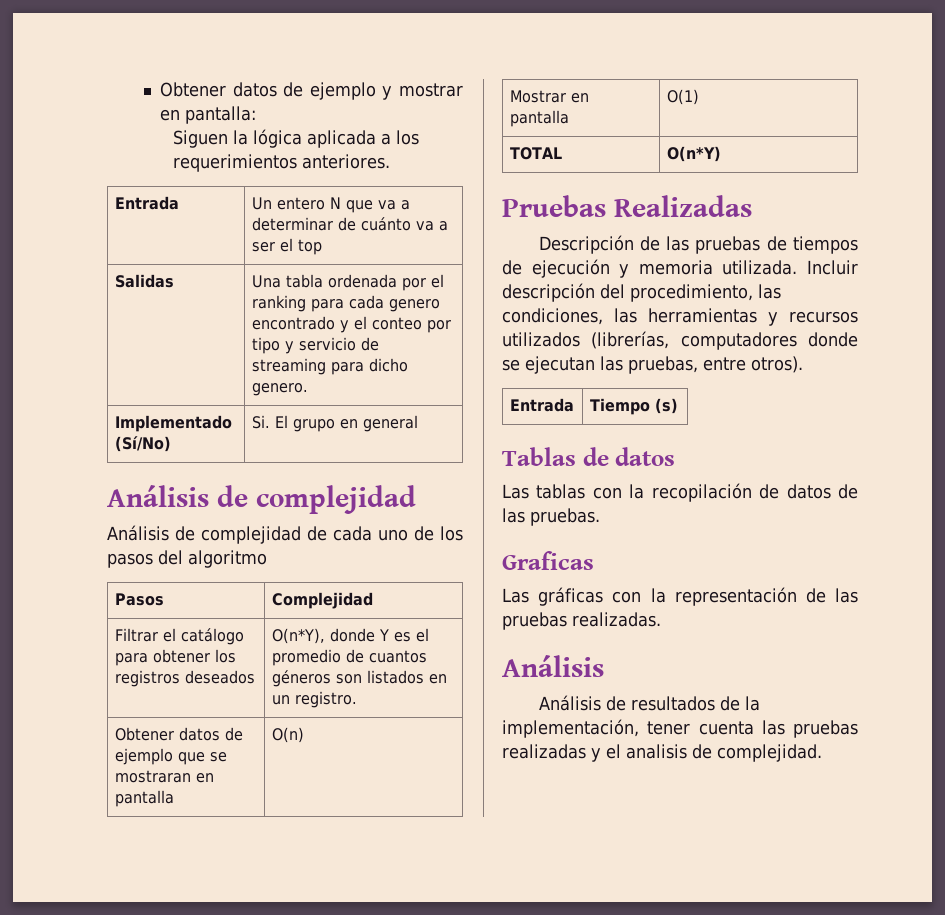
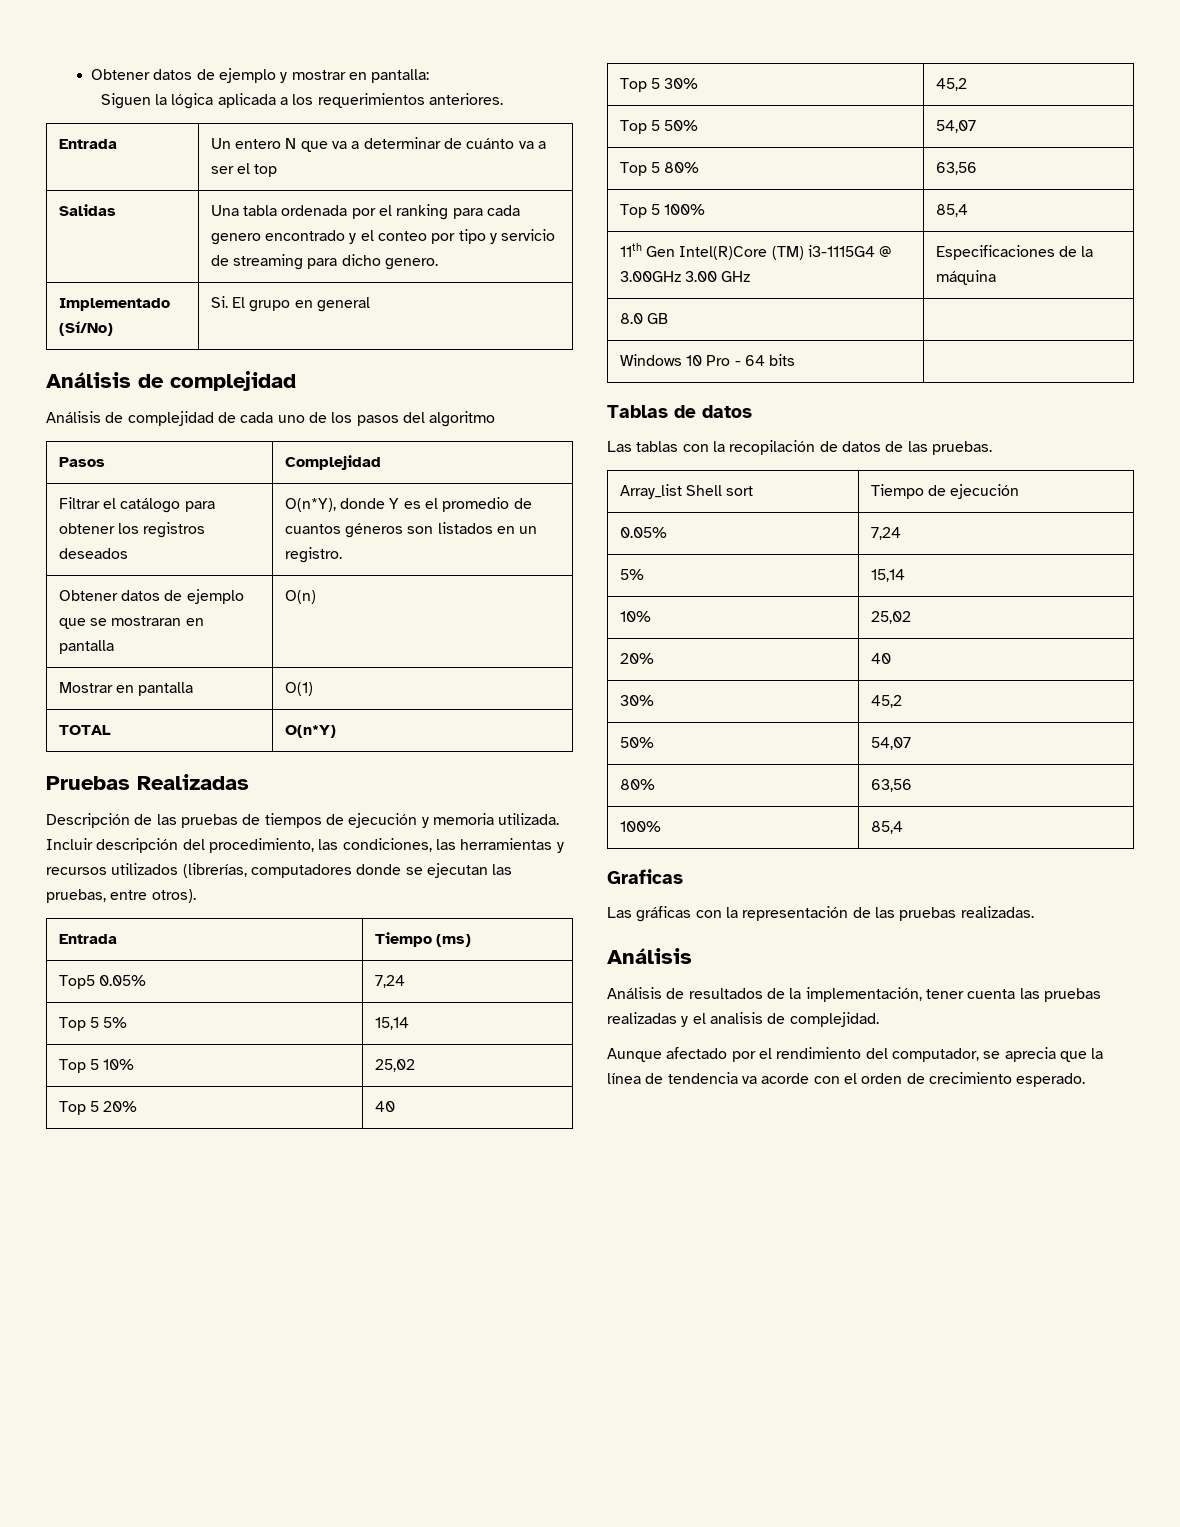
[654,398,678,414] (s) -> [435,934,471,947] [58,975,146,989] [374,975,405,988] [58,1017,128,1031] [374,1017,409,1030] [58,1059,135,1073] [374,1059,415,1072] [58,1101,138,1115] [374,1101,395,1112] [619,78,699,92] [935,78,967,91] [619,120,699,134] [935,120,976,133] [619,162,700,176] [935,162,977,175] [619,204,706,218] [935,204,968,217] [619,243,892,260] [619,271,751,282] [935,245,1094,260] [935,270,996,285] [619,313,668,324] [619,354,796,366] (ms) // Top5 0.05% | 7,24 // Top 5 5% | 15,14 // Top 5 10% | 25,02 // Top 5 20% | 40 // Top 5 30% | 45,2 // Top 5 50% | 54,07 // Top 5 80% | 63,56 // Top 5 100% | 85,4 // 11th Gen Intel(R)Core (TM) i3-1115G4 @ 3.00GHz 3.00 GHz | Especificaciones de la máquina // 8.0 GB | // Windows 10 Pro - 64 bits |
(600, 517) none -> [619,484,754,499] [870,484,1020,499] [619,527,667,538] [870,527,901,540] [619,569,644,580] [870,569,905,582] [619,611,651,622] [870,611,911,624] [619,653,654,664] [870,653,891,664] [619,695,654,706] [870,695,902,708] [619,737,654,748] [870,737,911,750] [619,779,655,790] [870,779,912,792] [619,821,661,832] [870,821,903,834] // Array_list Shell sort | Tiempo de ejecución // 0.05% | 7,24 // 5% | 15,14 // 10% | 25,02 // 20% | 40 // 30% | 45,2 // 50% | 54,07 // 80% | 63,56 // 100% | 85,4
(822, 753) none -> [607,1047,1104,1062] [607,1072,1086,1087] // Aunque afectado por el rendimiento del computador, se aprecia que la línea de tendencia va acorde con el orden de crecimiento esperado.

